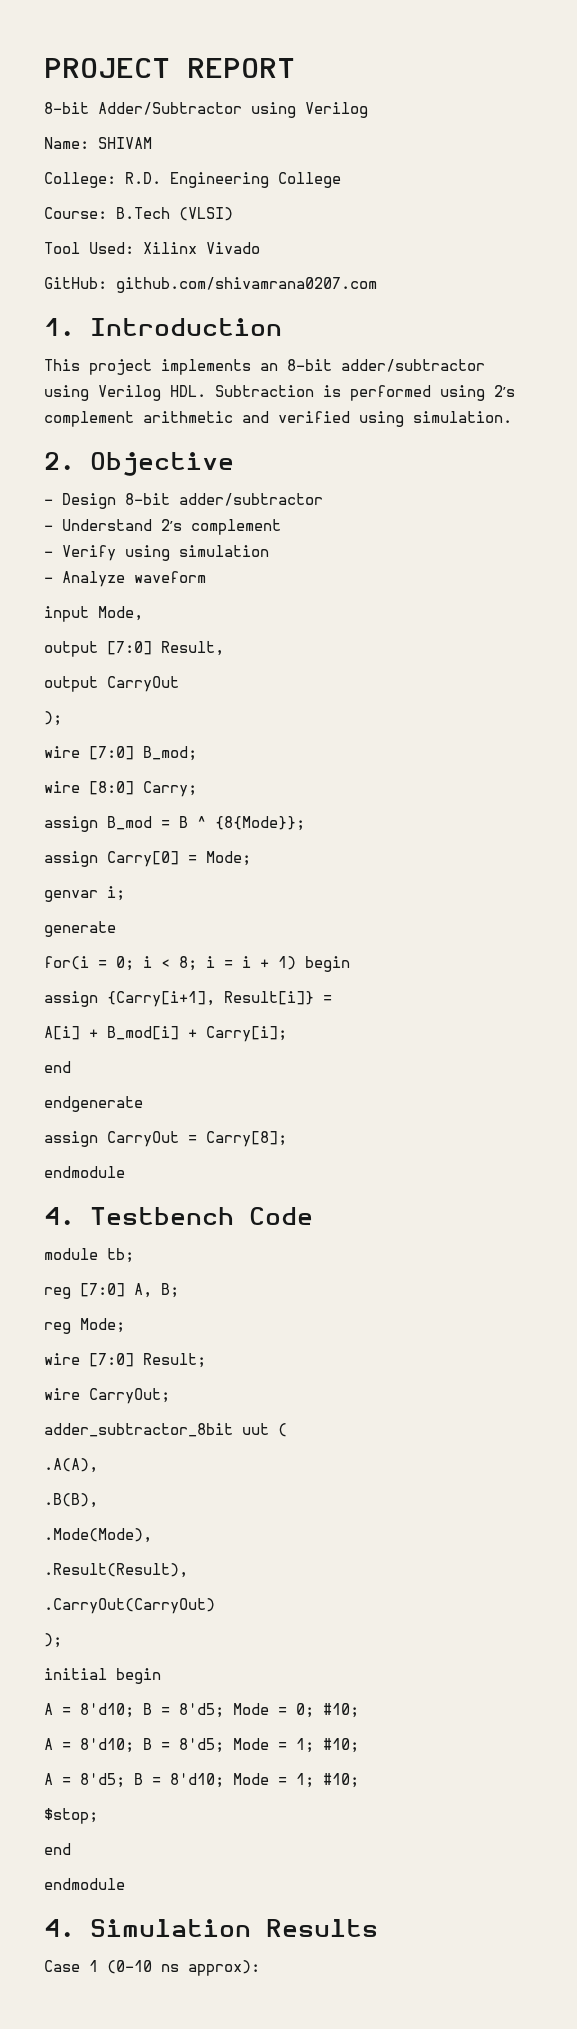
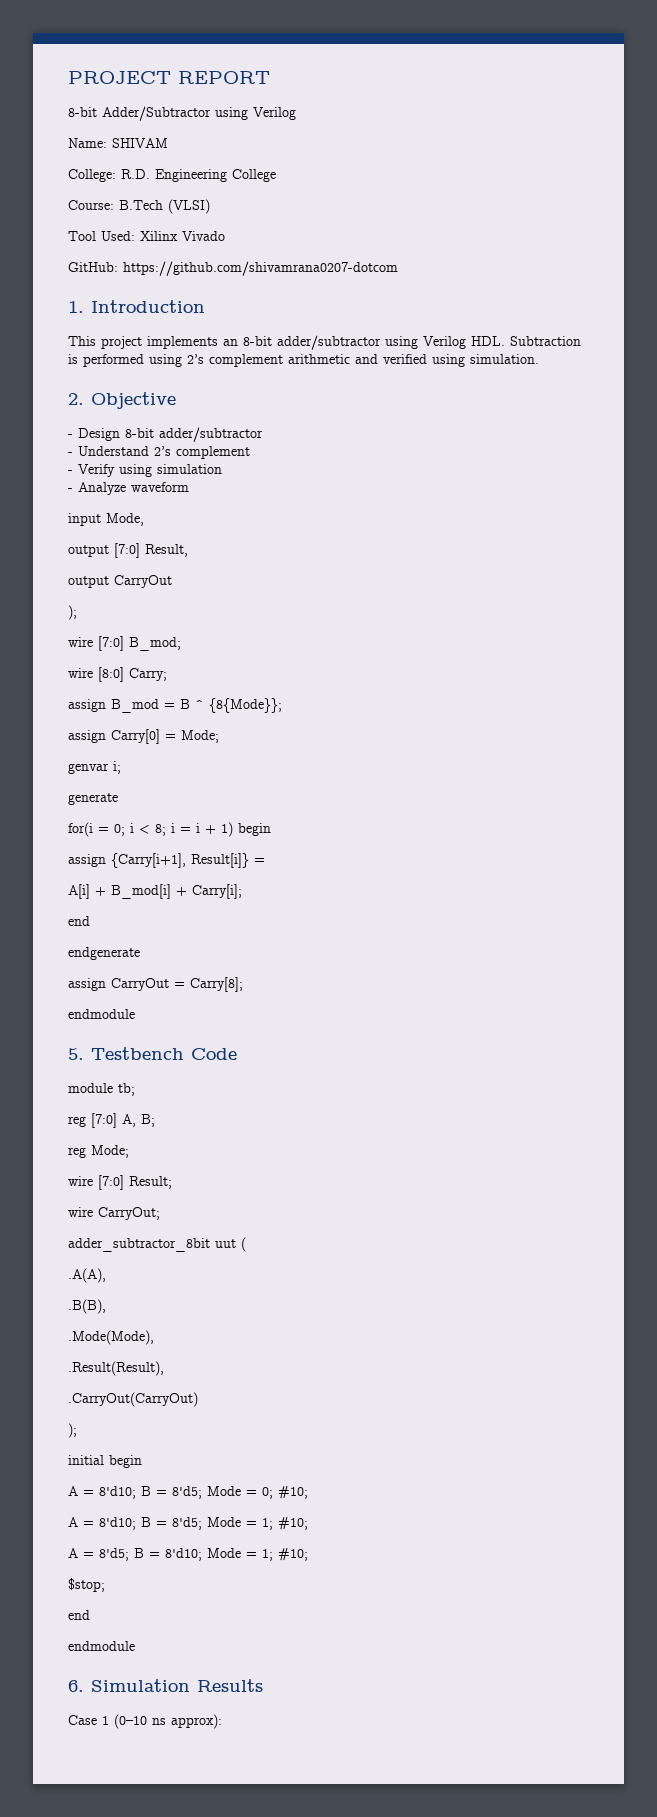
[116,277,377,293] github.com/shivamrana0207.com -> [123,261,398,276] https://github.com/shivamrana0207-dotcom
[44,1207,75,1225] 4. -> [68,1048,84,1060] 5.
[44,1919,75,1937] 4. -> [68,1680,84,1692] 6.

